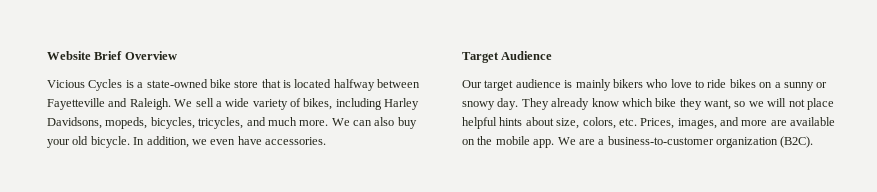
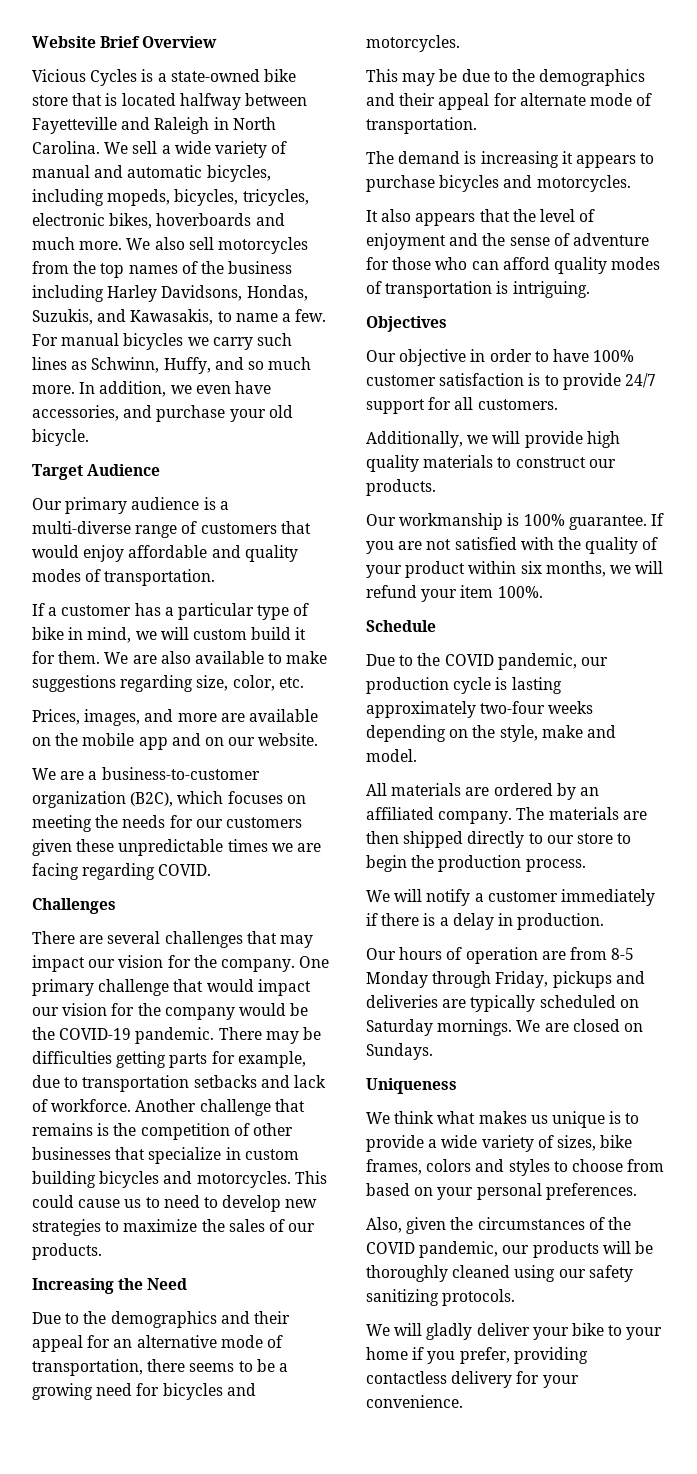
[129,98,171,110] Raleigh. -> [154,117,276,134] [32,141,100,154] Raleigh in North Carolina.
[303,98,420,110] [47,117,417,129] [47,136,130,148] bikes, including Harley Davidsons, mopeds, bicycles, tricycles, and much more. We can also buy your old bicycle. -> [32,165,271,182] [32,189,309,206] [32,213,285,229] [32,237,308,254] [32,261,293,278] [32,285,308,302] [32,309,327,325] [32,333,292,350] [32,357,312,374] [32,385,75,394] manual and automatic bicycles, including mopeds, bicycles, tricycles, electronic bikes, hoverboards and much more. We also sell motorcycles from the top names of the business including Harley Davidsons, Hondas, Suzukis, and Kawasakis, to name a few. For manual bicycles we carry such lines as Schwinn, Huffy, and so much more.
[265,137,326,145] accessories. -> [32,405,293,422] [32,429,89,446] accessories, and purchase your old bicycle.
[484,80,514,91] target -> [65,497,128,514] primary
[575,79,828,91] [462,98,834,110] [462,117,616,129] mainly bikers who love to ride bikes on a sunny or snowy day. They already know which bike they want, so we will not place helpful hints about size, colors, -> [219,501,229,510] [32,521,311,538] [32,545,298,562] [32,569,216,586] [32,603,310,620] [32,627,307,643] [32,651,328,664] [32,675,275,692] a multi-diverse range of customers that would enjoy affordable and quality modes of transportation. // If a customer has a particular type of bike in mind, we will custom build it for them. We are also available to make suggestions regarding size, color,
(637, 122) none -> (304, 682) //
[533,139,555,148] app. -> [138,733,319,750] app and on our website. //
[780,136,814,148] (B2C). -> [130,791,306,807] [32,815,302,832] [32,839,321,856] [32,863,212,880] [32,898,116,914] [32,931,313,948] [32,955,330,972] [32,979,311,996] [32,1003,309,1020] [32,1027,321,1044] [32,1051,306,1068] [32,1075,326,1092] [32,1099,305,1116] [32,1123,293,1140] [32,1147,299,1164] [32,1171,327,1188] [32,1195,318,1212] [32,1219,316,1236] [32,1243,102,1260] [32,1278,188,1294] [32,1311,290,1328] [32,1335,283,1352] [32,1359,288,1376] [32,1383,256,1400] [366,35,460,52] [366,69,646,86] [366,93,653,110] [366,117,477,134] [366,151,655,168] [366,175,631,192] [366,209,596,226] [366,233,649,250] [366,257,661,274] [366,281,590,298] [366,316,447,332] [366,349,635,366] [366,373,656,390] [366,397,558,414] [366,431,620,448] [366,455,616,472] [366,479,436,496] [366,513,664,530] [366,537,659,554] [366,561,664,578] [366,585,543,602] [366,620,436,632] [366,653,608,670] [366,677,562,694] [366,701,594,718] [366,725,616,742] [366,749,417,762] [366,783,599,800] [366,807,647,824] [366,831,632,848] [366,855,586,872] [366,889,655,906] [366,913,605,930] [366,947,635,964] [366,971,645,988] [366,995,639,1012] [366,1019,643,1036] [366,1043,433,1060] [366,1078,457,1094] [366,1111,640,1128] [366,1135,633,1152] [366,1159,665,1176] [366,1183,637,1200] [366,1217,631,1234] [366,1241,653,1258] [366,1265,633,1282] [366,1289,516,1306] [366,1323,663,1340] [366,1347,588,1364] [366,1371,579,1388] [366,1395,463,1408] (B2C), which focuses on meeting the needs for our customers given these unpredictable times we are facing regarding COVID. // Challenges // There are several challenges that may impact our vision for the company. One primary challenge that would impact our vision for the company would be the COVID-19 pandemic. There may be difficulties getting parts for example, due to transportation setbacks and lack of workforce. Another challenge that remains is the competition of other businesses that specialize in custom building bicycles and motorcycles. This could cause us to need to develop new strategies to maximize the sales of our products. // Increasing the Need // Due to the demographics and their appeal for an alternative mode of transportation, there seems to be a growing need for bicycles and motorcycles. // This may be due to the demographics and their appeal for alternate mode of transportation. // The demand is increasing it appears to purchase bicycles and motorcycles. // It also appears that the level of enjoyment and the sense of adventure for those who can afford quality modes of transportation is intriguing. // Objectives // Our objective in order to have 100% customer satisfaction is to provide 24/7 support for all customers. // Additionally, we will provide high quality materials to construct our products. // Our workmanship is 100% guarantee. If you are not satisfied with the quality of your product within six months, we will refund your item 100%. // Schedule // Due to the COVID pandemic, our production cycle is lasting approximately two-four weeks depending on the style, make and model. // All materials are ordered by an affiliated company. The materials are then shipped directly to our store to begin the production process. // We will notify a customer immediately if there is a delay in production. // Our hours of operation are from 8-5 Monday through Friday, pickups and deliveries are typically scheduled on Saturday mornings. We are closed on Sundays. // Uniqueness // We think what makes us unique is to provide a wide variety of sizes, bike frames, colors and styles to choose from based on your personal preferences. // Also, given the circumstances of the COVID pandemic, our products will be thoroughly cleaned using our safety sanitizing protocols. // We will gladly deliver your bike to your home if you prefer, providing contactless delivery for your convenience.

